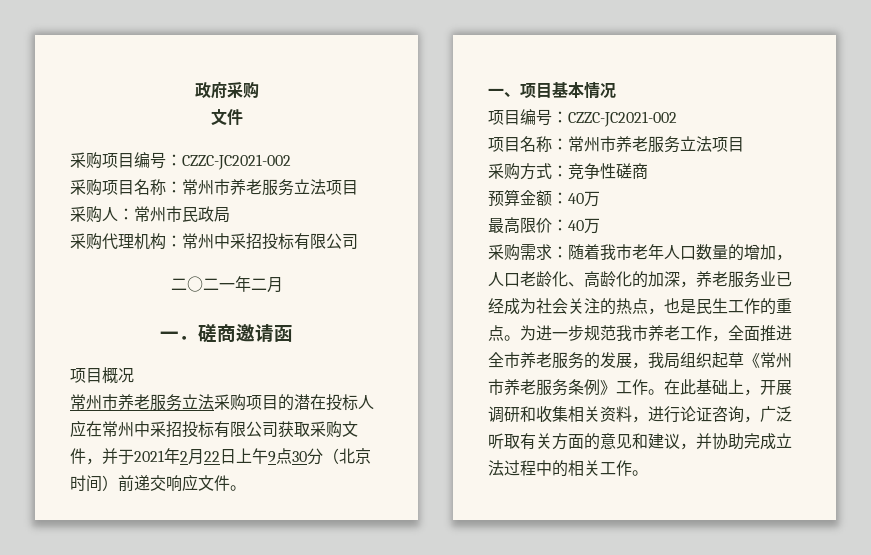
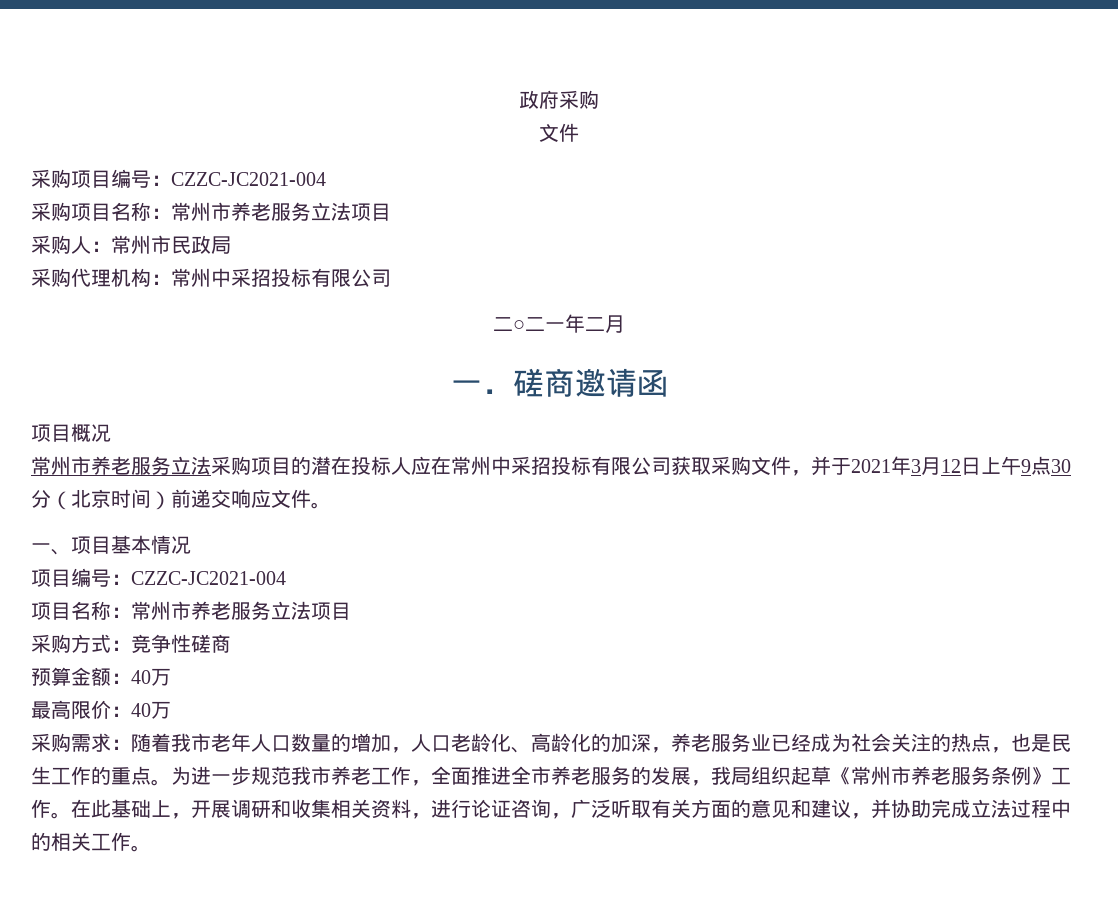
[182,154,291,170] CZZC-JC2021-002 -> [171,172,326,186] CZZC-JC2021-004
[180,449,220,465] 2月22 -> [911,457,961,475] 3月12
[568,111,677,127] CZZC-JC2021-002 -> [131,571,286,585] CZZC-JC2021-004

